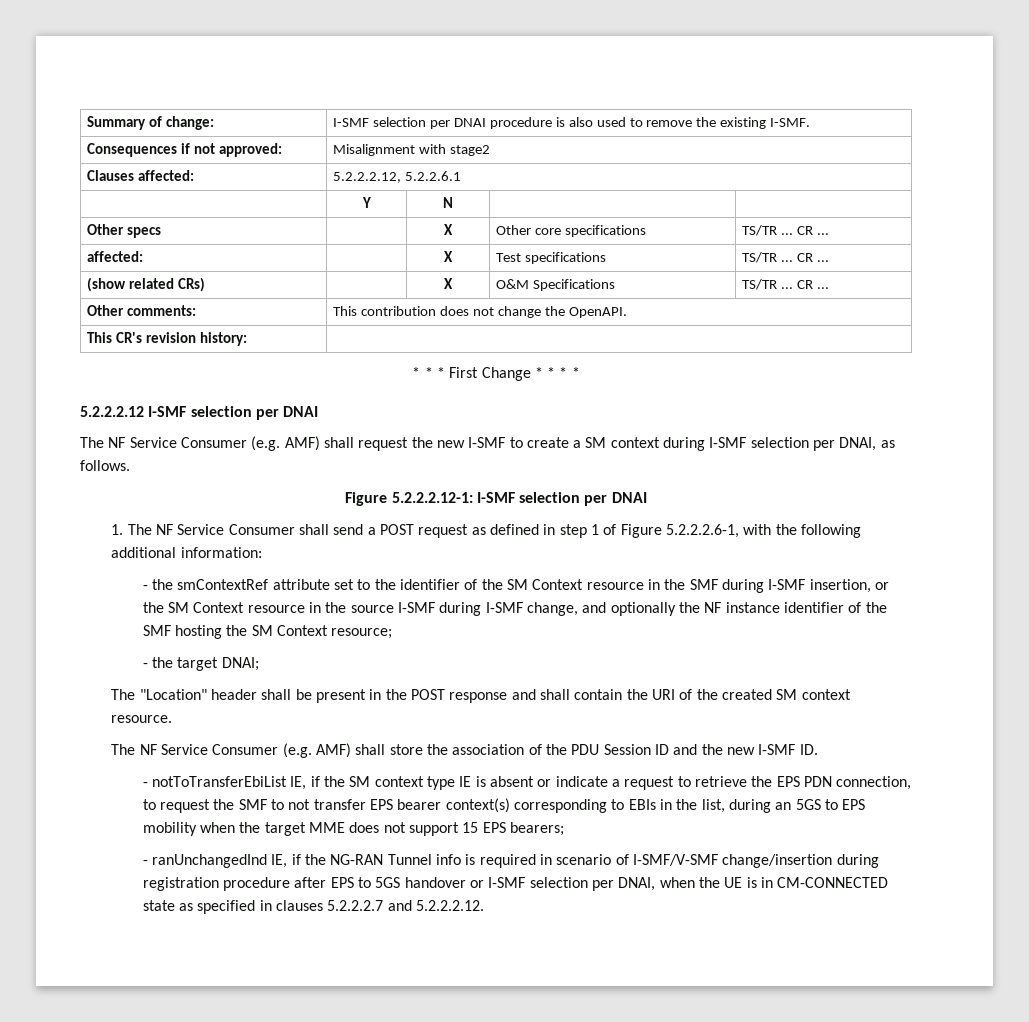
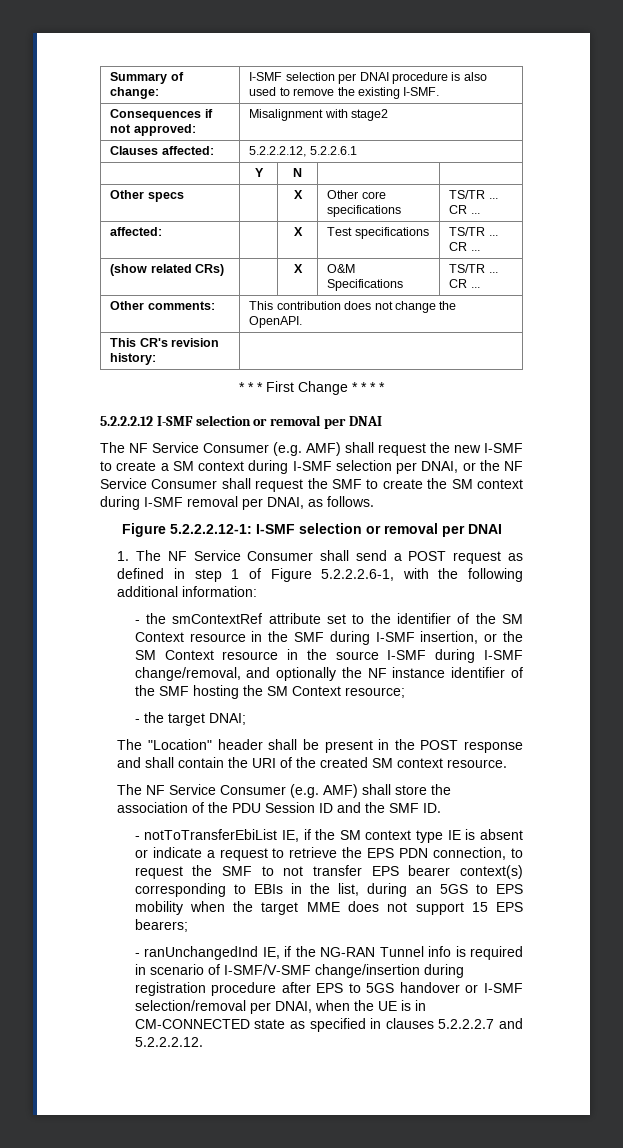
(252, 411) none -> [253,415,322,426] or removal
(877, 444) none -> [462,460,523,471] [100,478,523,492] [100,496,304,510] or the NF Service Consumer shall request the SMF to create the SM context during I-SMF removal per DNAI,
(581, 497) none -> [365,523,438,534] or removal
[527,602,579,616] change, -> [134,667,241,681] change/removal,
[726,744,796,755] new I-SMF -> [389,803,420,813] SMF
[529,877,588,888] selection -> [134,1000,246,1011] selection/removal

